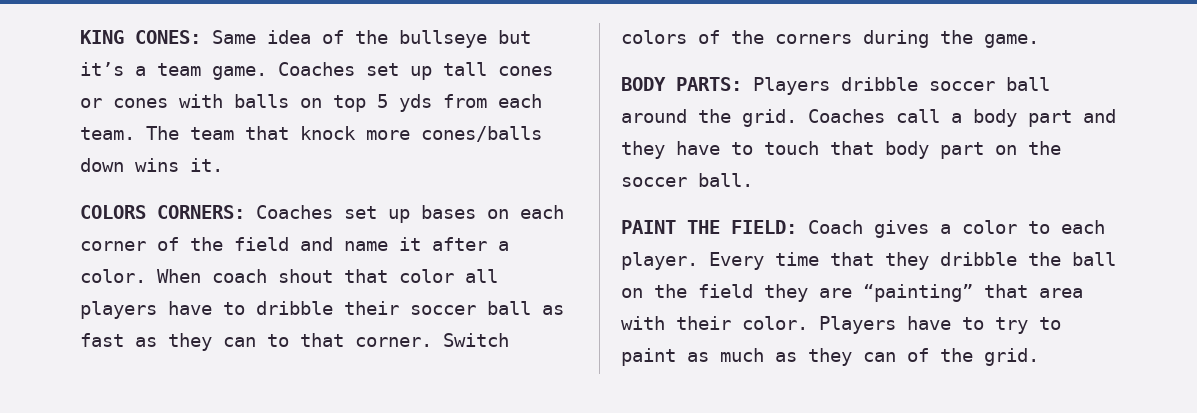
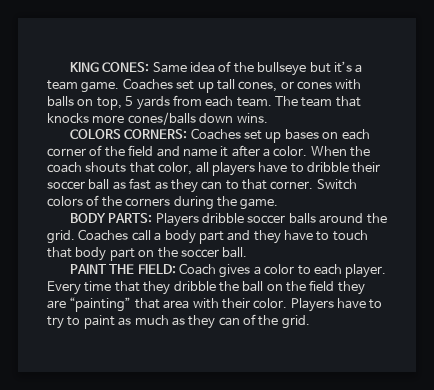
[498,66,553,76] cones -> [238,81,278,92] cones,
[333,94,432,112] top 5 yds -> [96,96,170,110] top, 5 yards
[300,126,356,140] knock -> [47,113,89,124] knocks
[135,158,223,172] wins it. -> [236,113,268,123] wins.
[212,269,454,283] coach shout that color -> [350,146,371,157] [47,162,193,175] the coach shouts that color,
[1006,77,1050,91] ball -> [288,213,316,224] balls

